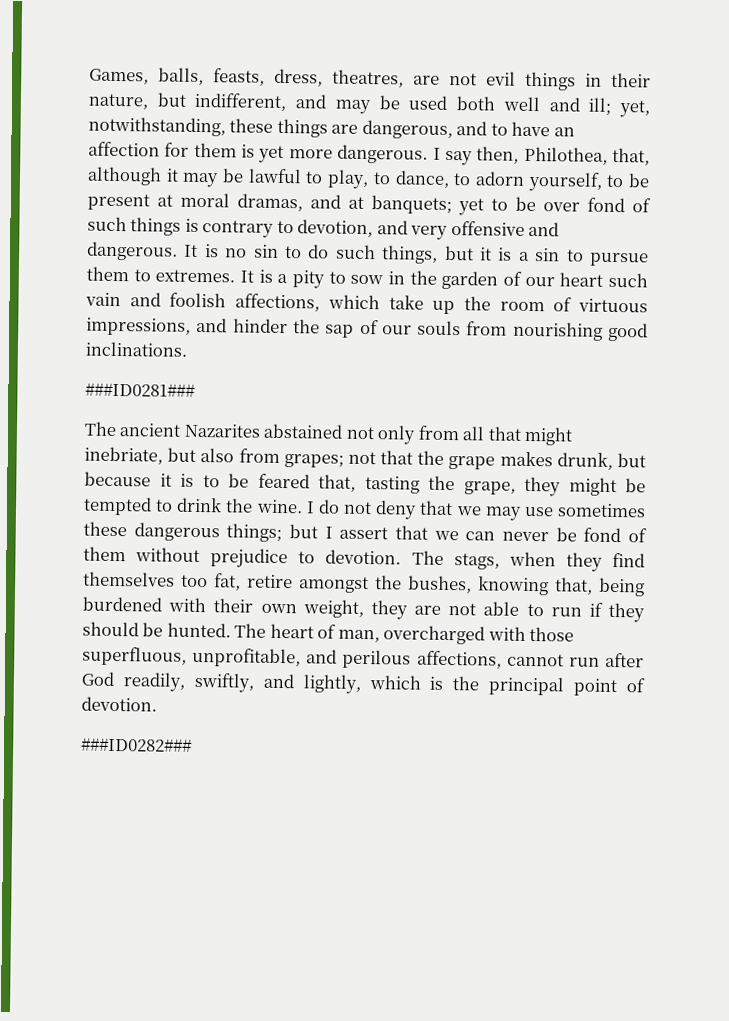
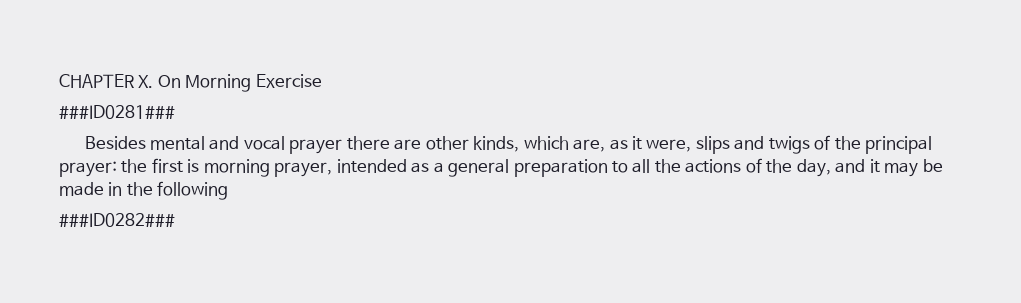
[89,67,651,91] [88,92,651,118] [88,116,575,140] [88,141,651,166] [87,166,650,192] [87,192,651,216] [87,216,560,240] [87,241,649,267] [86,266,649,290] [85,292,648,315] [86,317,648,342] [85,341,188,357] [85,382,196,397] [84,421,574,446] [84,446,646,470] [84,471,646,497] [83,496,646,521] [83,521,648,543] [83,546,645,572] [83,571,645,597] [82,596,646,623] [82,621,575,645] [82,646,644,669] [81,671,645,697] [81,696,157,712] Games, balls, feasts, dress, theatres, are not evil things in their nature, but indifferent, and may be used both well and ill; yet, notwithstanding, these things are dangerous, and to have an affection for them is yet more dangerous. I say then, Philothea, that, although it may be lawful to play, to dance, to adorn yourself, to be present at moral dramas, and at banquets; yet to be over fond of such things is contrary to devotion, and very offensive and dangerous. It is no sin to do such things, but it is a sin to pursue them to extremes. It is a pity to sow in the garden of our heart such vain and foolish affections, which take up the room of virtuous impressions, and hinder the sap of our souls from nourishing good inclinations. // ###ID0281### // The ancient Nazarites abstained not only from all that might inebriate, but also from grapes; not that the grape makes drunk, but because it is to be feared that, tasting the grape, they might be tempted to drink the wine. I do not deny that we may use sometimes these dangerous things; but I assert that we can never be fond of them without prejudice to devotion. The stags, when they find themselves too fat, retire amongst the bushes, knowing that, being burdened with their own weight, they are not able to run if they should be hunted. The heart of man, overcharged with those superfluous, unprofitable, and perilous affections, cannot run after God readily, swiftly, and lightly, which is the principal point of devotion. -> [59,74,322,92] [59,105,175,119] [84,135,933,154] [59,158,943,177] [59,181,229,200] CHAPTER X. On Morning Exercise // ###ID0281### // Besides mental and vocal prayer there are other kinds, which are, as it were, slips and twigs of the principal prayer: the first is morning prayer, intended as a general preparation to all the actions of the day, and it may be made in the following

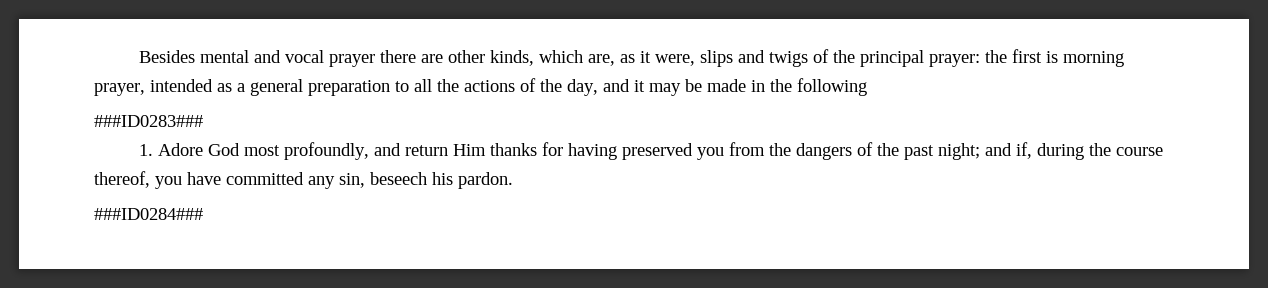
[59,74,322,92] [59,105,175,119] CHAPTER X. On Morning Exercise // ###ID0281### // -> (138, 56) none
[59,213,175,227] ###ID0282### -> [94,115,203,127] [138,142,1163,160] [94,171,513,189] [94,208,203,220] ###ID0283### // 1. Adore God most profoundly, and return Him thanks for having preserved you from the dangers of the past night; and if, during the course thereof, you have committed any sin, beseech his pardon. // ###ID0284###

